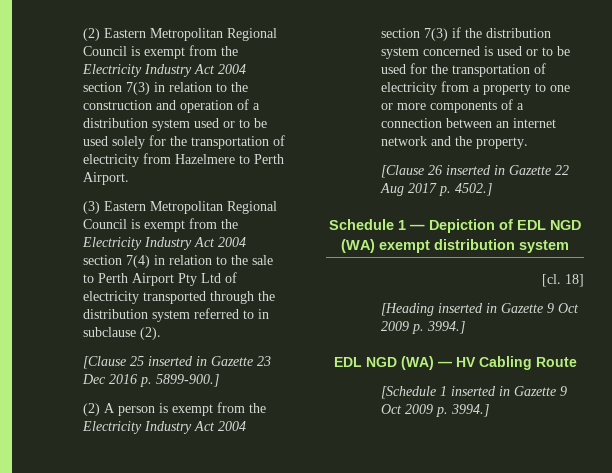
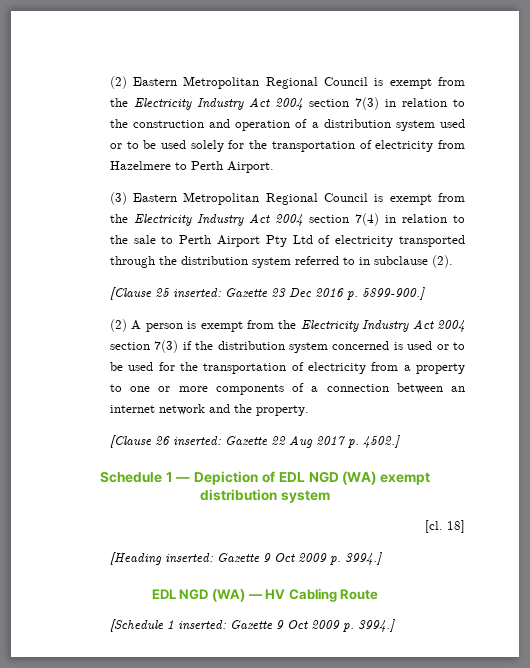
[147,356,207,366] inserted in -> [172,288,221,298] inserted:
[445,165,505,175] inserted in -> [172,436,221,446] inserted:
[437,303,497,313] inserted in -> [164,553,213,563] inserted:
[450,386,510,396] inserted in -> [177,620,226,630] inserted:

